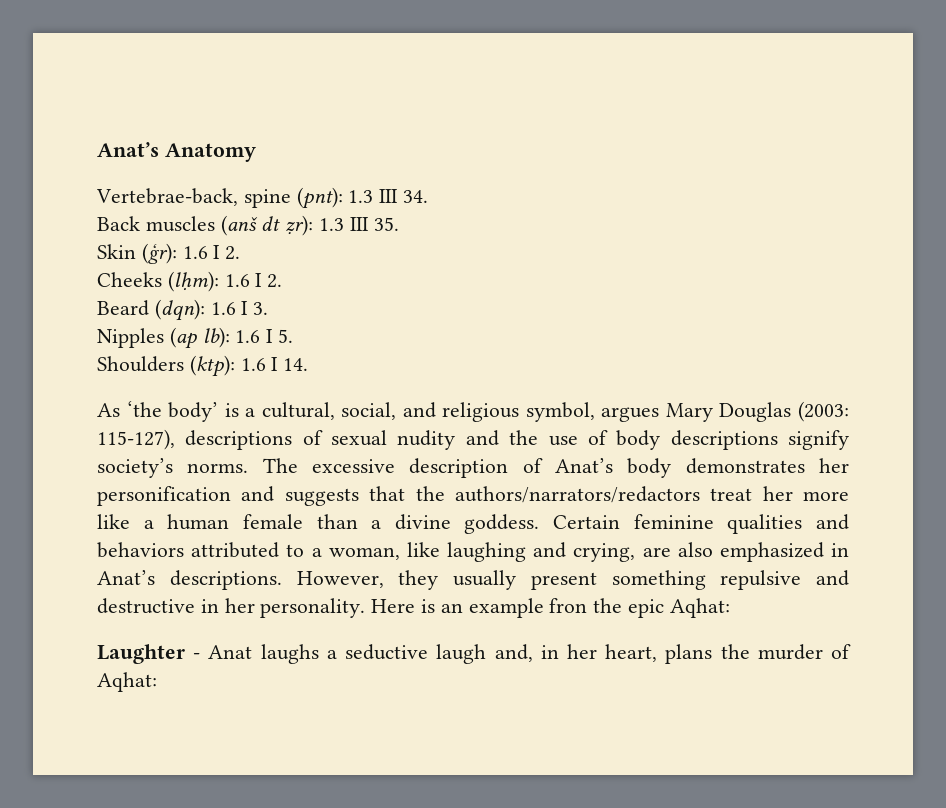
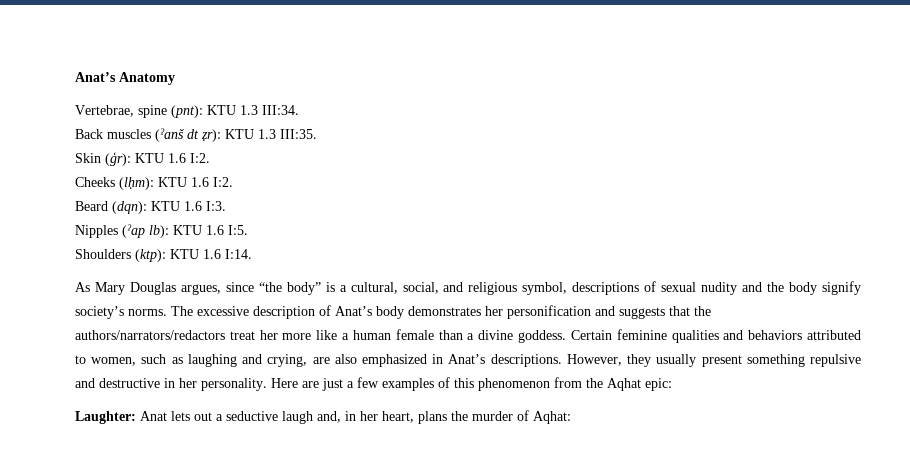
[96,188,238,206] Vertebrae-back, -> [75,105,134,117] Vertebrae,
[348,189,429,203] 1.3 III 34. -> [207,105,299,115] KTU 1.3 III:34.
[220,215,258,236] (anš -> [155,128,184,142] (ˀanš
[319,217,399,231] 1.3 III 35. -> [225,129,317,139] KTU 1.3 III:35.
[182,245,241,260] 1.6 I 2. -> [135,153,210,163] KTU 1.6 I:2.
[224,273,283,288] 1.6 I 2. -> [158,177,233,187] KTU 1.6 I:2.
[210,301,269,315] [97,327,294,349] [97,355,309,377] [97,401,219,422] 1.6 I 3. // Nipples (ap lb): 1.6 I 5. // Shoulders (ktp): 1.6 I 14. // As ‘the body’ -> [151,201,226,211] [75,224,248,238] [75,249,252,262] [75,282,321,295] KTU 1.6 I:3. // Nipples (ˀap lb): KTU 1.6 I:5. // Shoulders (ktp): KTU 1.6 I:14. // As Mary Douglas argues, since “the body”
[601,401,850,422] [97,429,175,450] argues Mary Douglas (2003: 115-127), -> (568, 288) none
[548,430,778,450] use of body descriptions -> [789,282,818,295] body
[311,542,440,560] a woman, like -> [91,354,183,366] women, such as
[421,598,730,618] [97,644,319,664] is an example fron the epic Aqhat: // Laughter - Anat laughs -> [302,377,672,391] [75,411,212,424] are just a few examples of this phenomenon from the Aqhat epic: // Laughter: Anat lets out

